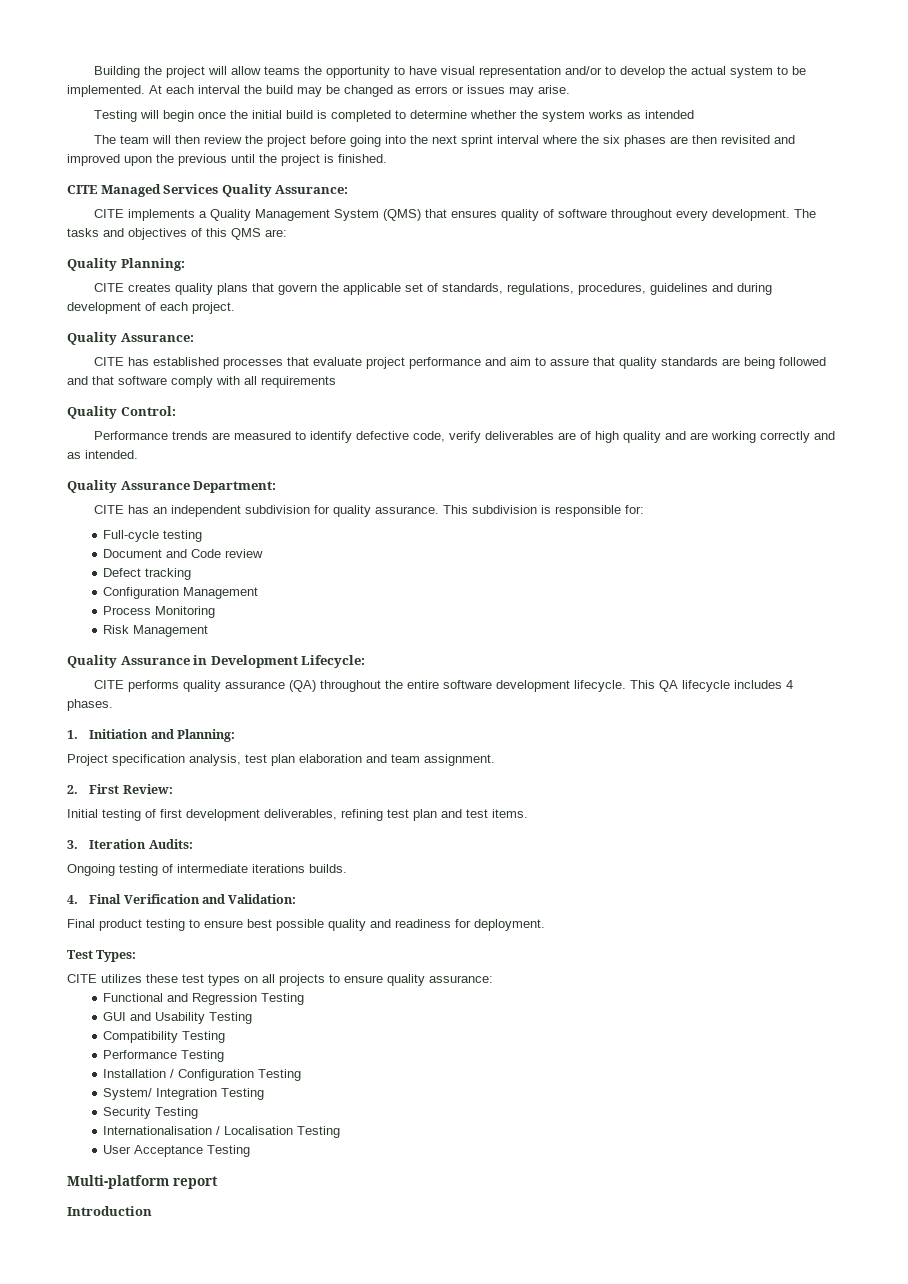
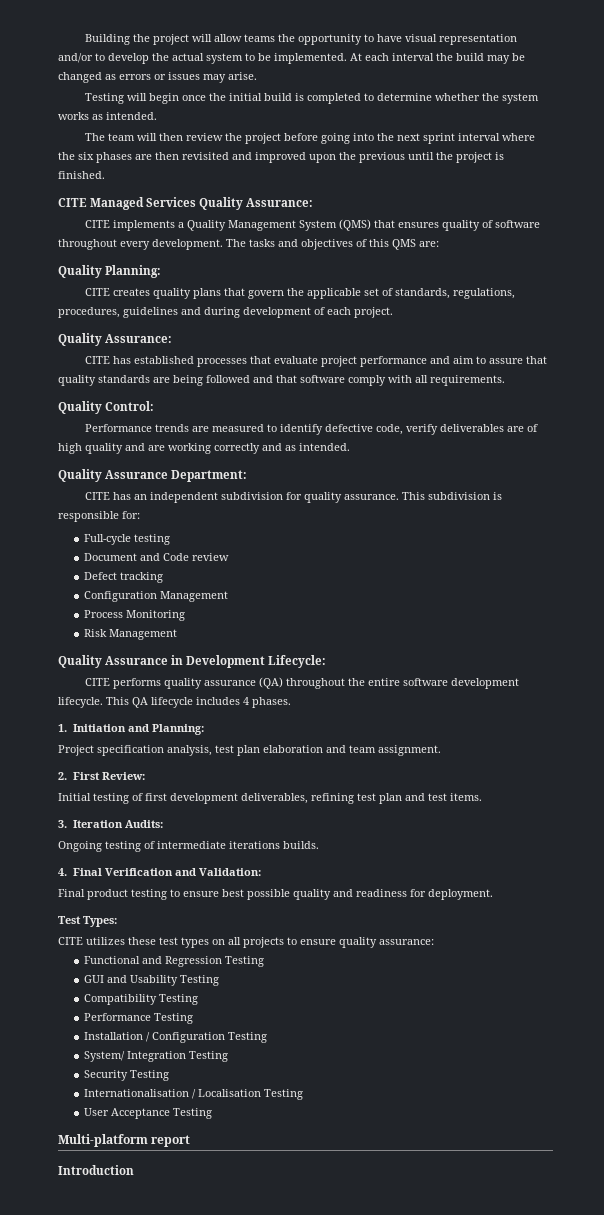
[645,110,695,119] intended -> [106,112,157,120] intended.
[261,376,336,388] requirements -> [430,375,505,386] requirements.

